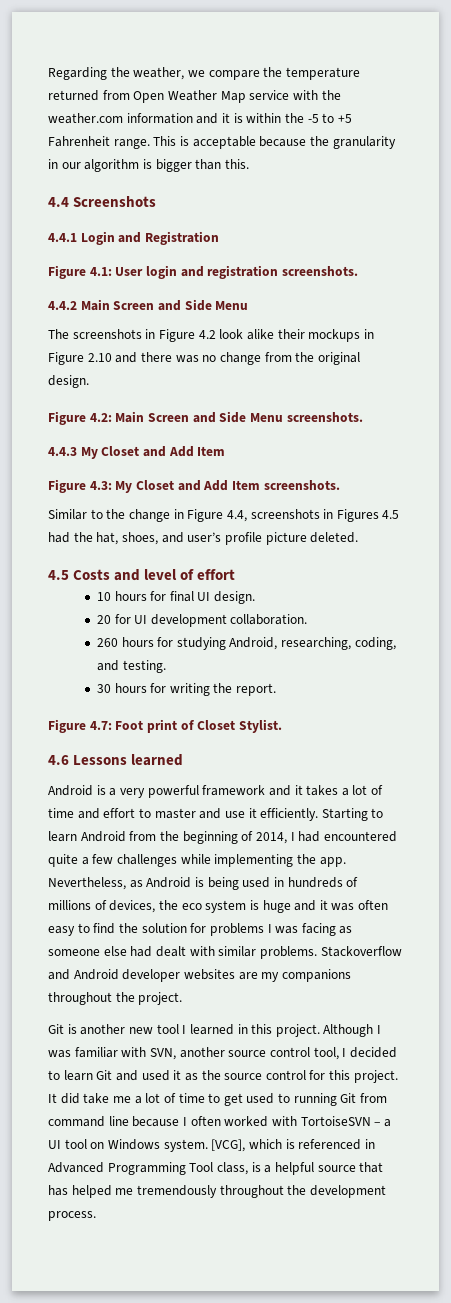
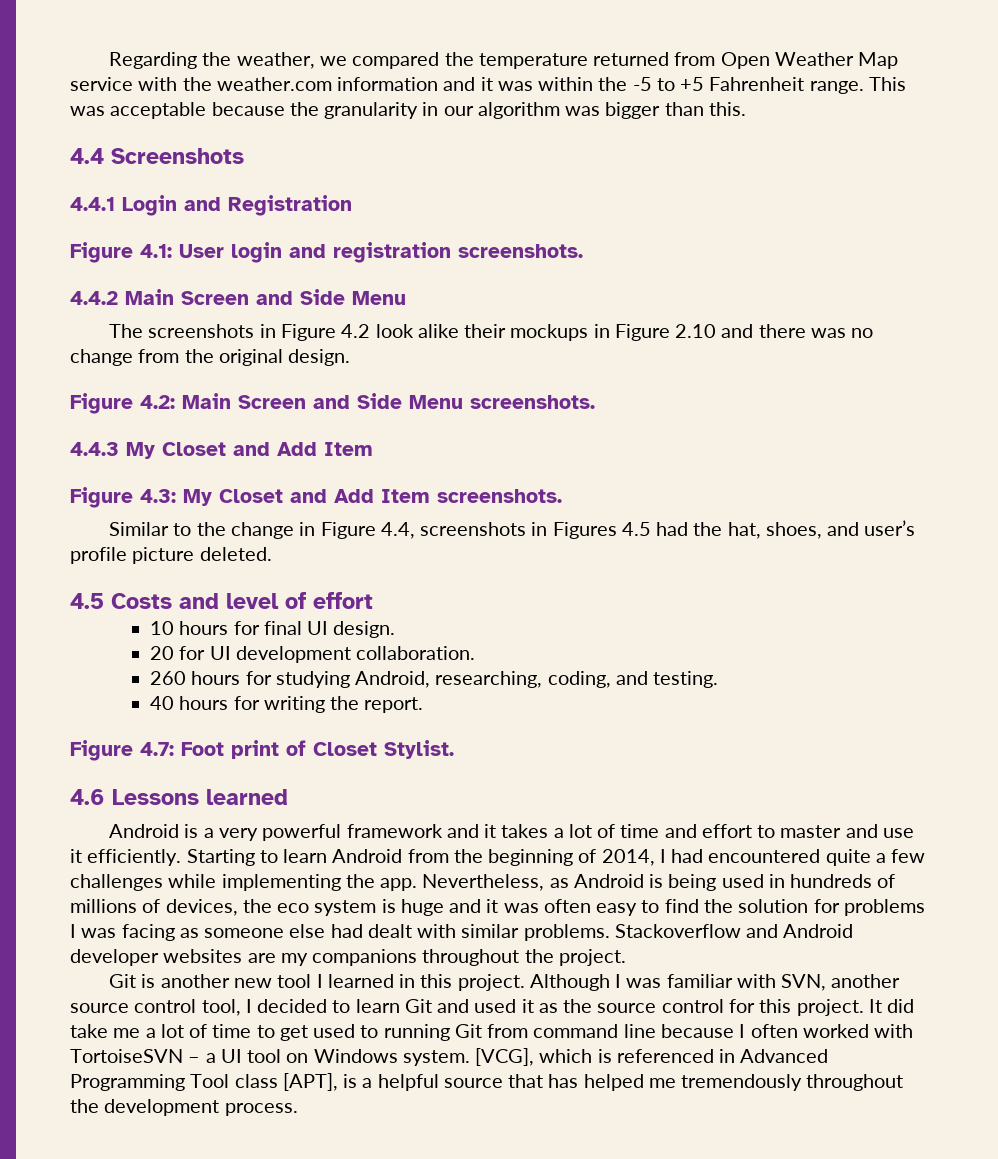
[208,70,260,80] compare -> [352,52,440,69] compared
[233,113,243,123] is -> [497,81,533,91] was
[179,136,189,146] is -> [70,106,105,116] was
[142,159,152,169] is -> [565,106,601,116] was
[96,684,111,693] 30 -> [150,696,175,710] 40
[216,1162,248,1175] class, -> [234,1073,338,1091] class [APT],

